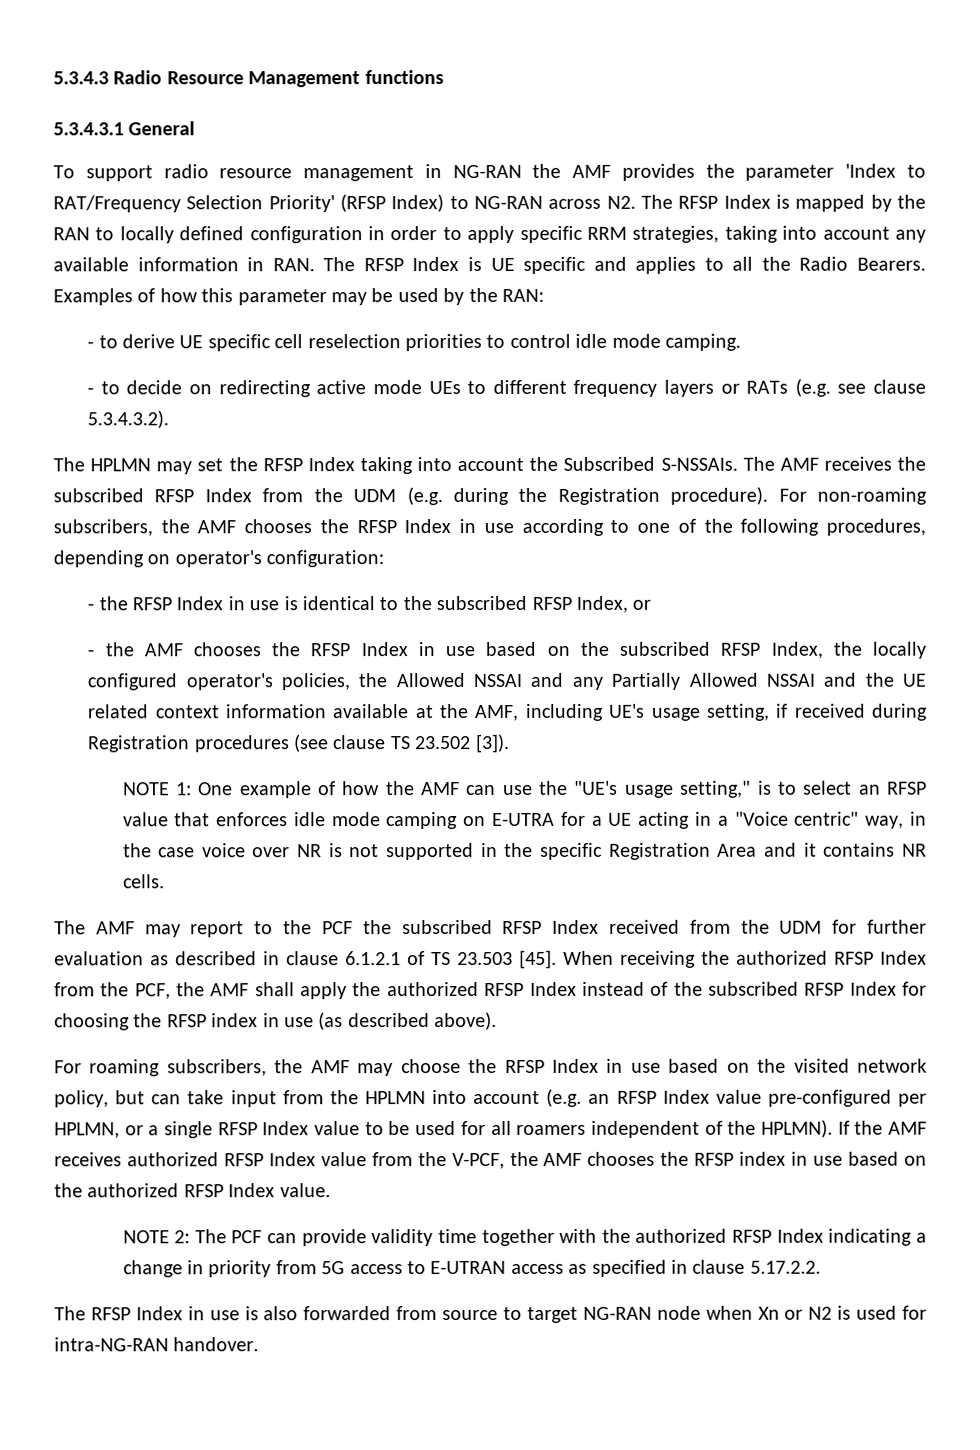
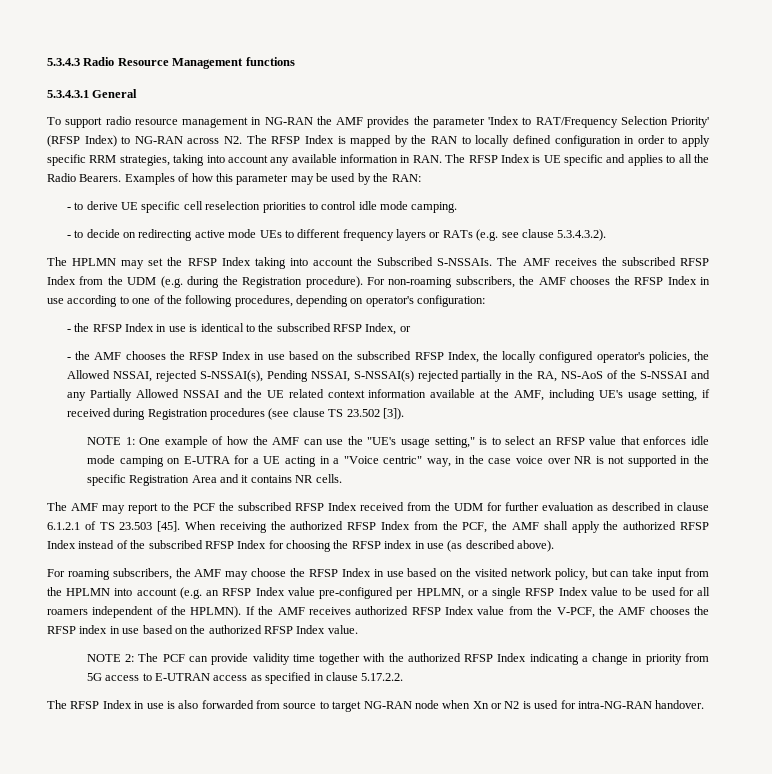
[473,673,523,688] NSSAI -> [112,370,688,382] NSSAI, rejected S-NSSAI(s), Pending NSSAI, S-NSSAI(s) rejected partially in the RA, NS-AoS of the S-NSSAI

